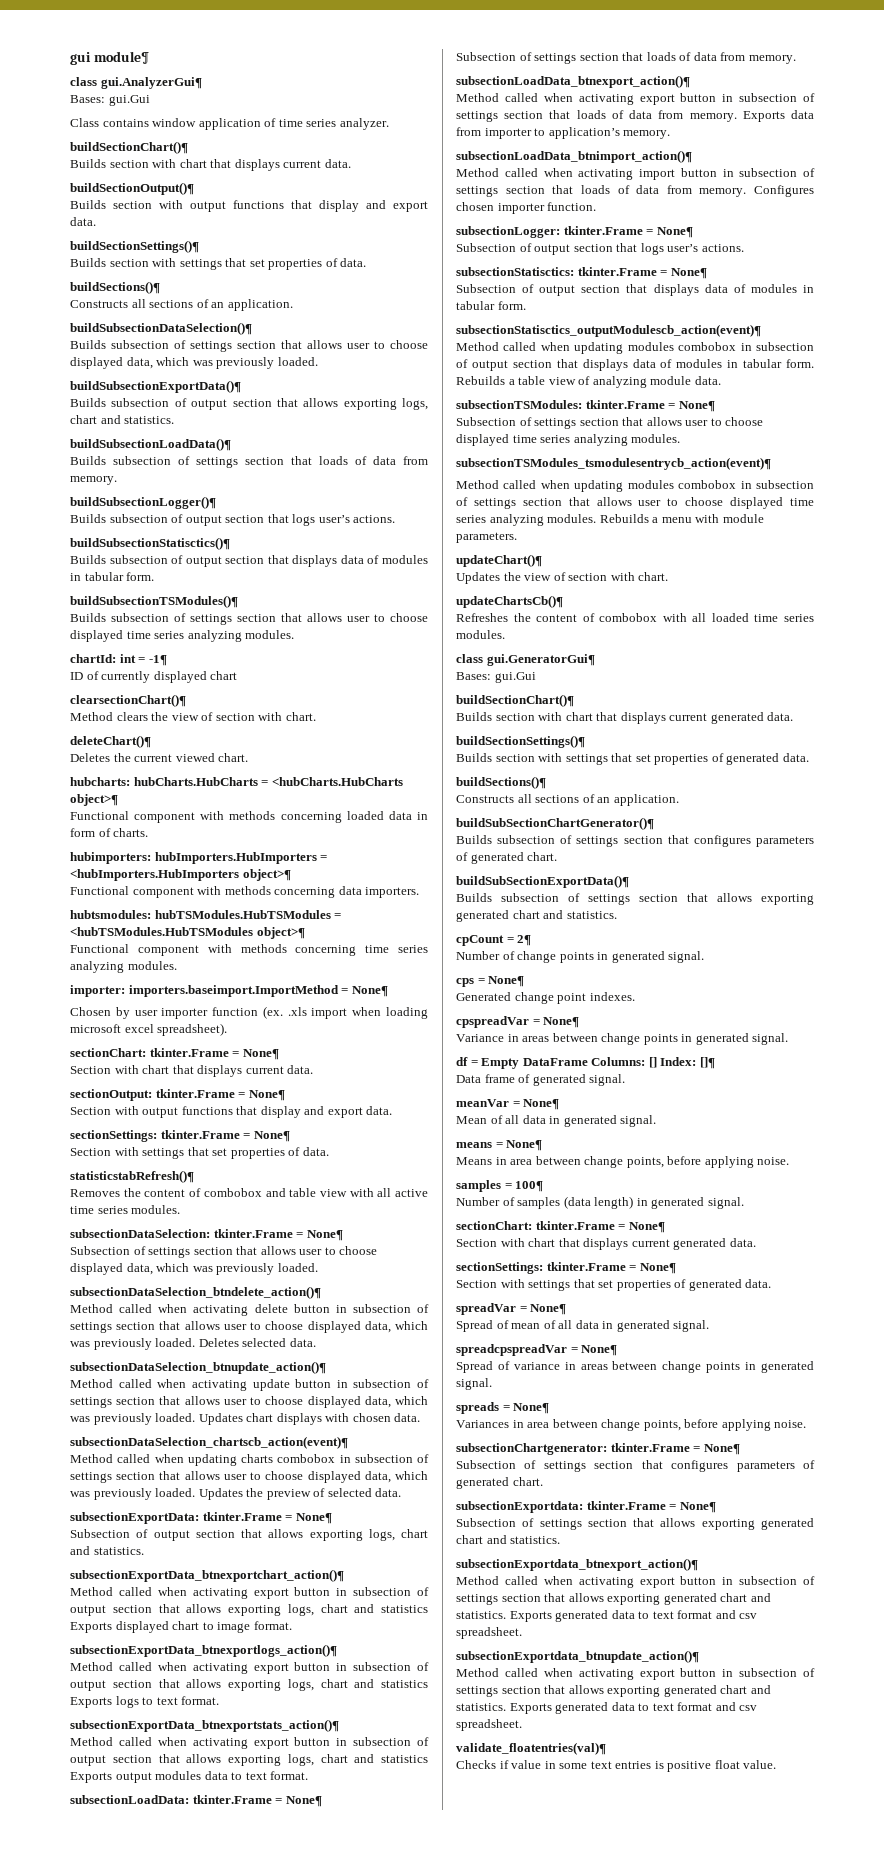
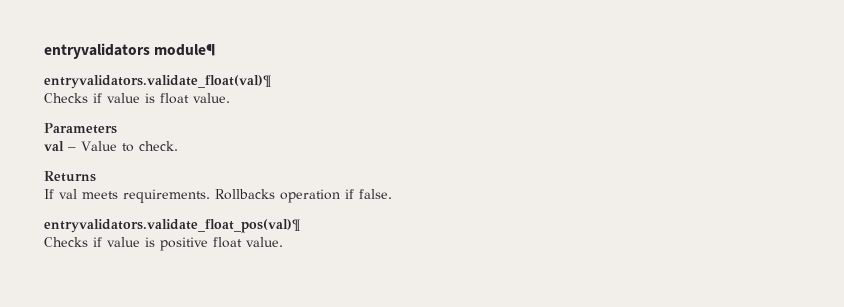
[70,52,91,65] gui -> [44,43,150,59] entryvalidators
[70,77,202,89] [70,95,150,106] [70,118,389,130] [70,141,188,154] [70,159,351,171] [70,182,194,195] [70,200,428,212] [70,217,96,226] [70,240,199,253] [70,258,367,270] [70,281,160,294] [70,299,293,311] [70,322,252,335] [70,340,428,352] [70,357,318,369] [70,380,241,393] [70,398,428,410] [70,415,175,424] [70,438,231,451] [70,456,428,468] [70,476,117,485] [70,496,216,509] [70,514,396,526] [70,537,230,550] [70,555,428,567] [70,572,155,581] [70,595,238,608] [70,613,428,625] [70,630,295,642] [70,654,167,666] [70,671,238,683] [70,694,186,707] [70,712,316,721] [70,735,151,748] [70,753,249,762] [70,777,403,786] [70,794,118,806] [70,811,429,823] [70,828,149,837] [70,852,328,864] [70,869,291,881] [70,886,420,898] [70,910,342,919] [70,927,305,939] [70,944,428,956] [70,961,177,973] [70,985,388,997] [70,1006,428,1019] [70,1023,228,1036] [70,1048,279,1060] [70,1065,314,1077] [70,1089,285,1101] [70,1106,393,1118] [70,1130,290,1142] [70,1147,329,1159] [70,1170,194,1183] [70,1188,428,1197] [70,1205,181,1214] [70,1229,343,1241] [70,1246,378,1258] [70,1263,318,1275] [70,1286,321,1299] [70,1304,429,1316] [70,1321,429,1333] [70,1338,316,1350] [70,1361,326,1374] [70,1379,429,1391] [70,1396,429,1408] [70,1413,421,1425] [70,1436,348,1449] [70,1454,429,1466] [70,1471,429,1483] [70,1488,402,1500] [70,1512,332,1524] [70,1529,428,1541] [70,1546,144,1555] [70,1569,344,1582] [70,1587,429,1599] [70,1604,428,1616] [70,1621,292,1633] [70,1644,337,1657] [70,1662,429,1674] [70,1679,428,1691] [70,1696,220,1708] [70,1719,339,1732] [70,1737,429,1749] [70,1754,428,1766] [70,1771,309,1783] [70,1795,322,1807] [456,52,796,64] [456,75,690,88] [456,93,815,105] [456,110,814,122] [456,127,671,139] [456,150,692,163] [456,168,815,180] [456,185,814,197] [456,202,597,214] [456,226,693,238] [456,243,744,255] [456,267,707,279] [456,284,814,296] [456,301,526,310] [456,324,761,337] [456,342,814,354] [456,359,814,371] [456,376,721,388] [456,400,715,412] [456,417,764,429] [456,434,681,446] [456,457,771,470] [456,480,814,492] [456,497,814,509] [456,514,764,526] [456,532,517,543] [456,554,542,567] [456,572,669,584] [456,595,563,608] [456,613,814,622] [456,630,505,639] [456,654,595,666] [456,672,536,683] [456,694,574,707] [456,712,794,724] [456,735,585,748] [456,753,809,765] [456,776,546,789] [456,794,679,806] [456,817,654,830] [456,835,814,847] [456,852,558,864] [456,875,629,888] [456,893,814,905] [456,910,617,922] [456,935,532,946] [456,951,705,963] [456,976,525,987] [456,992,635,1004] [456,1016,580,1028] [456,1033,789,1045] [456,1057,715,1069] [456,1074,626,1086] [456,1099,560,1110] [456,1115,657,1127] [456,1140,543,1151] [456,1156,790,1168] [456,1180,544,1192] [456,1196,744,1209] [456,1221,665,1233] [456,1238,756,1250] [456,1262,676,1274] [456,1279,772,1291] [456,1303,567,1315] [456,1320,710,1332] [456,1344,618,1356] [456,1361,814,1373] [456,1378,492,1390] [456,1402,550,1414] [456,1419,807,1431] [456,1443,740,1455] [456,1460,815,1472] [456,1477,543,1489] [456,1501,716,1513] [456,1518,814,1530] [456,1535,561,1544] [456,1558,698,1571] [456,1576,815,1588] [456,1593,771,1605] [456,1610,758,1622] [456,1627,522,1639] [456,1650,699,1663] [456,1668,815,1680] [456,1685,771,1697] [456,1702,758,1714] [456,1719,522,1731] [456,1742,606,1755] [456,1760,652,1769] class gui.AnalyzerGui¶ // Bases: gui.Gui // Class contains window application of time series analyzer. // buildSectionChart()¶ // Builds section with chart that displays current data. // buildSectionOutput()¶ // Builds section with output functions that display and export data. // buildSectionSettings()¶ // Builds section with settings that set properties of data. // buildSections()¶ // Constructs all sections of an application. // buildSubsectionDataSelection()¶ // Builds subsection of settings section that allows user to choose displayed data, which was previously loaded. // buildSubsectionExportData()¶ // Builds subsection of output section that allows exporting logs, chart and statistics. // buildSubsectionLoadData()¶ // Builds subsection of settings section that loads of data from memory. // buildSubsectionLogger()¶ // Builds subsection of output section that logs user’s actions. // buildSubsectionStatisctics()¶ // Builds subsection of output section that displays data of modules in tabular form. // buildSubsectionTSModules()¶ // Builds subsection of settings section that allows user to choose displayed time series analyzing modules. // chartId: int = -1¶ // ID of currently displayed chart // clearsectionChart()¶ // Method clears the view of section with chart. // deleteChart()¶ // Deletes the current viewed chart. // hubcharts: hubCharts.HubCharts = <hubCharts.HubCharts object>¶ // Functional component with methods concerning loaded data in form of charts. // hubimporters: hubImporters.HubImporters = <hubImporters.HubImporters object>¶ // Functional component with methods concerning data importers. // hubtsmodules: hubTSModules.HubTSModules = <hubTSModules.HubTSModules object>¶ // Functional component with methods concerning time series analyzing modules. // importer: importers.baseimport.ImportMethod = None¶ // Chosen by user importer function (ex. .xls import when loading microsoft excel spreadsheet). // sectionChart: tkinter.Frame = None¶ // Section with chart that displays current data. // sectionOutput: tkinter.Frame = None¶ // Section with output functions that display and export data. // sectionSettings: tkinter.Frame = None¶ // Section with settings that set properties of data. // statisticstabRefresh()¶ // Removes the content of combobox and table view with all active time series modules. // subsectionDataSelection: tkinter.Frame = None¶ // Subsection of settings section that allows user to choose displayed data, which was previously loaded. // subsectionDataSelection_btndelete_action()¶ // Method called when activating delete button in subsection of settings section that allows user to choose displayed data, which was previously loaded. Deletes selected data. // subsectionDataSelection_btnupdate_action()¶ // Method called when activating update button in subsection of settings section that allows user to choose displayed data, which was previously loaded. Updates chart displays with chosen data. // subsectionDataSelection_chartscb_action(event)¶ // Method called when updating charts combobox in subsection of settings section that allows user to choose displayed data, which was previously loaded. Updates the preview of selected data. // subsectionExportData: tkinter.Frame = None¶ // Subsection of output section that allows exporting logs, chart and statistics. // subsectionExportData_btnexportchart_action()¶ // Method called when activating export button in subsection of output section that allows exporting logs, chart and statistics Exports displayed chart to image format. // subsectionExportData_btnexportlogs_action()¶ // Method called when activating export button in subsection of output section that allows exporting logs, chart and statistics Exports logs to text format. // subsectionExportData_btnexportstats_action()¶ // Method called when activating export button in subsection of output section that allows exporting logs, chart and statistics Exports output modules data to text format. // subsectionLoadData: tkinter.Frame = None¶ // Subsection of settings section that loads of data from memory. // subsectionLoadData_btnexport_action()¶ // Method called when activating export button in subsection of settings section that loads of data from memory. Exports data from importer to application’s memory. // subsectionLoadData_btnimport_action()¶ // Method called when activating import button in subsection of settings section that loads of data from memory. Configures chosen importer function. // subsectionLogger: tkinter.Frame = None¶ // Subsection of output section that logs user’s actions. // subsectionStatisctics: tkinter.Frame = None¶ // Subsection of output section that displays data of modules in tabular form. // subsectionStatisctics_outputModulescb_action(event)¶ // Method called when updating modules combobox in subsection of output section that displays data of modules in tabular form. Rebuilds a table view of analyzing module data. // subsectionTSModules: tkinter.Frame = None¶ // Subsection of settings section that allows user to choose displayed time series analyzing modules. // subsectionTSModules_tsmodulesentrycb_action(event)¶ // Method called when updating modules combobox in subsection of settings section that allows user to choose displayed time series analyzing modules. Rebuilds a menu with module parameters. // updateChart()¶ // Updates the view of section with chart. // updateChartsCb()¶ // Refreshes the content of combobox with all loaded time series modules. // class gui.GeneratorGui¶ // Bases: gui.Gui // buildSectionChart()¶ // Builds section with chart that displays current generated data. // buildSectionSettings()¶ // Builds section with settings that set properties of generated data. // buildSections()¶ // Constructs all sections of an application. // buildSubSectionChartGenerator()¶ // Builds subsection of settings section that configures parameters of generated chart. // buildSubSectionExportData()¶ // Builds subsection of settings section that allows exporting generated chart and statistics. // cpCount = 2¶ // Number of change points in generated signal. // cps = None¶ // Generated change point indexes. // cpspreadVar = None¶ // Variance in areas between change points in generated signal. // df = Empty DataFrame Columns: [] Index: []¶ // Data frame of generated signal. // meanVar = None¶ // Mean of all data in generated signal. // means = None¶ // Means in area between change points, before applying noise. // samples = 100¶ // Number of samples (data length) in generated signal. // sectionChart: tkinter.Frame = None¶ // Section with chart that displays current generated data. // sectionSettings: tkinter.Frame = None¶ // Section with settings that set properties of generated data. // spreadVar = None¶ // Spread of mean of all data in generated signal. // spreadcpspreadVar = None¶ // Spread of variance in areas between change points in generated signal. // spreads = None¶ // Variances in area between change points, before applying noise. // subsectionChartgenerator: tkinter.Frame = None¶ // Subsection of settings section that configures parameters of generated chart. // subsectionExportdata: tkinter.Frame = None¶ // Subsection of settings section that allows exporting generated chart and statistics. // subsectionExportdata_btnexport_action()¶ // Method called when activating export button in subsection of settings section that allows exporting generated chart and statistics. Exports generated data to text format and csv spreadsheet. // subsectionExportdata_btnupdate_action()¶ // Method called when activating export button in subsection of settings section that allows exporting generated chart and statistics. Exports generated data to text format and csv spreadsheet. // validate_floatentries(val)¶ // Checks if value in some text entries -> [44,75,272,89] [44,93,230,104] [44,123,117,134] [44,141,178,152] [44,171,96,182] [44,189,392,203] [44,219,301,233] [44,237,140,247] entryvalidators.validate_float(val)¶ // Checks if value is float value. // Parameters // val – Value to check. // Returns // If val meets requirements. Rollbacks operation if false. // entryvalidators.validate_float_pos(val)¶ // Checks if value

